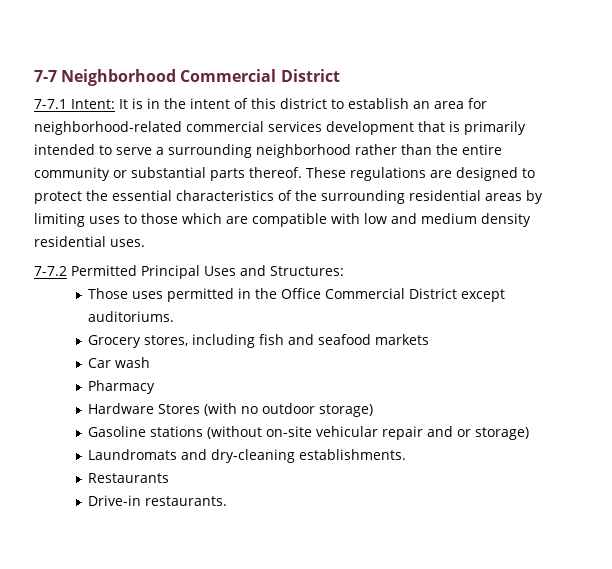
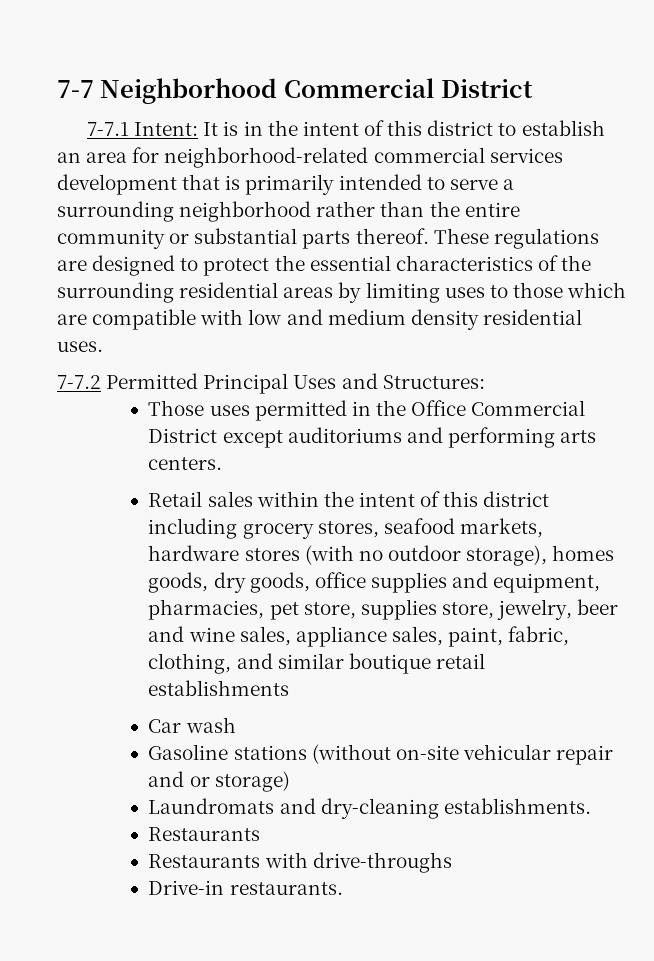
[87,311,174,322] [87,334,429,348] [87,357,150,368] [87,380,155,394] [87,403,373,417] auditoriums. // Grocery stores, including fish and seafood markets // Car wash // Pharmacy // Hardware Stores (with no outdoor storage) -> [287,427,597,448] [148,457,223,470] [148,491,550,507] [148,518,543,539] [148,545,615,566] [148,572,601,593] [148,599,619,620] [148,626,570,647] [148,653,485,674] [148,680,290,696] [148,717,236,733] auditoriums and performing arts centers. // Retail sales within the intent of this district including grocery stores, seafood markets, hardware stores (with no outdoor storage), homes goods, dry goods, office supplies and equipment, pharmacies, pet store, supplies store, jewelry, beer and wine sales, appliance sales, paint, fabric, clothing, and similar boutique retail establishments // Car wash
(169, 478) none -> [148,852,452,873] // Restaurants with drive-throughs

